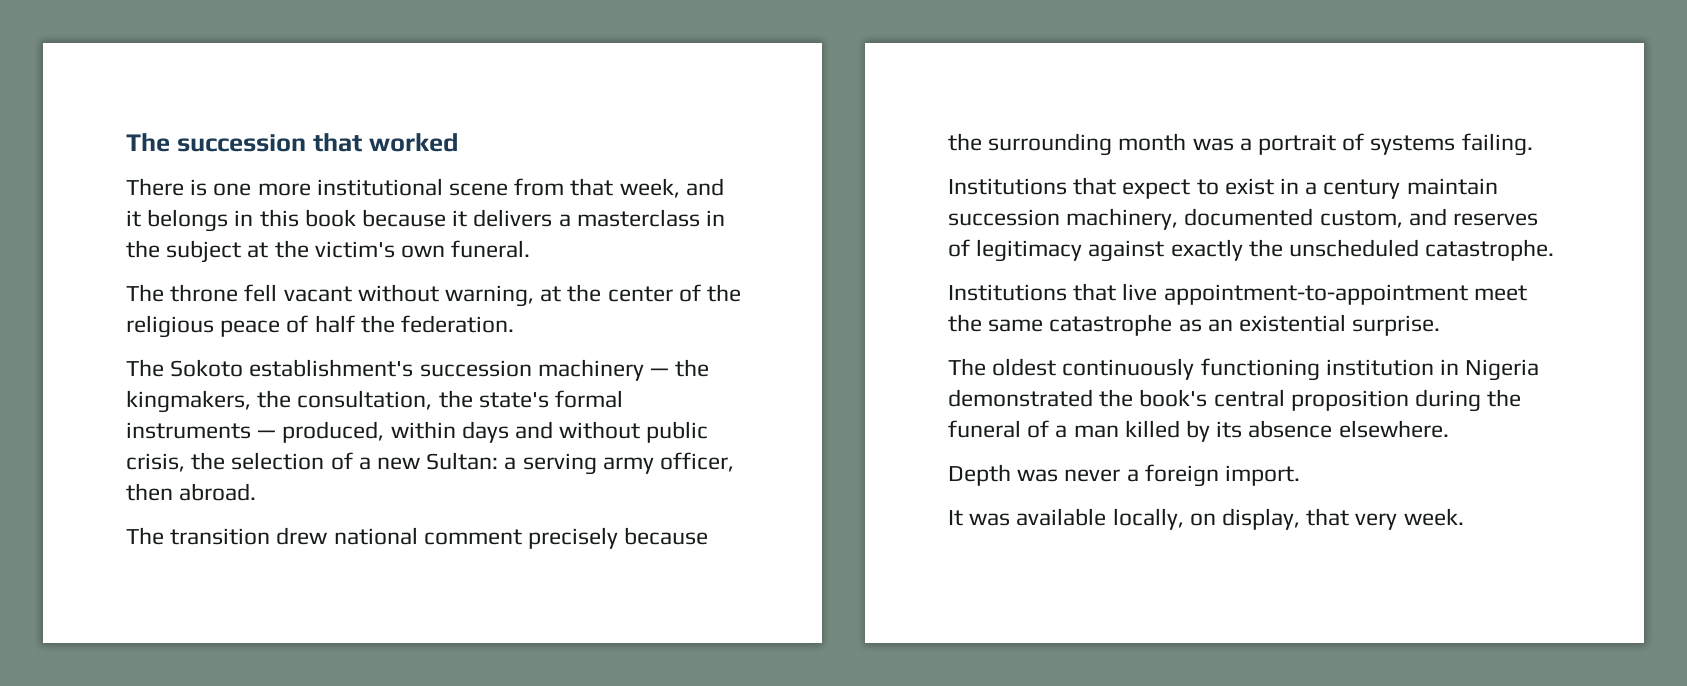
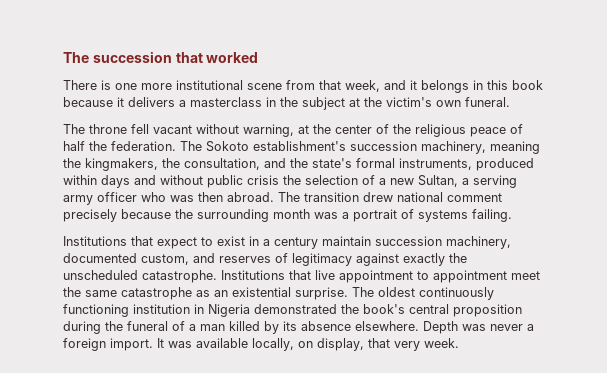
(515, 324) // -> (176, 146) none
[537,359,670,381] machinery — -> [421,141,540,154] machinery, meaning
(433, 400) none -> [264,158,286,168] and
[126,421,385,443] instruments — produced, -> [399,158,534,171] instruments, produced
[126,453,185,472] crisis, -> [247,175,279,185] crisis
[426,452,499,470] Sultan: -> [418,175,458,187] Sultan,
[660,452,735,472] officer, -> [97,192,194,202] officer who was
(257, 492) // -> (274, 197) none
(1555, 250) // -> (217, 276) none
[1163,284,1468,305] appointment-to-appointment -> [339,270,507,283] appointment to appointment
(1441, 325) // -> (348, 293) none
(1449, 429) // -> (419, 326) none
(1301, 475) // -> (153, 344) none

